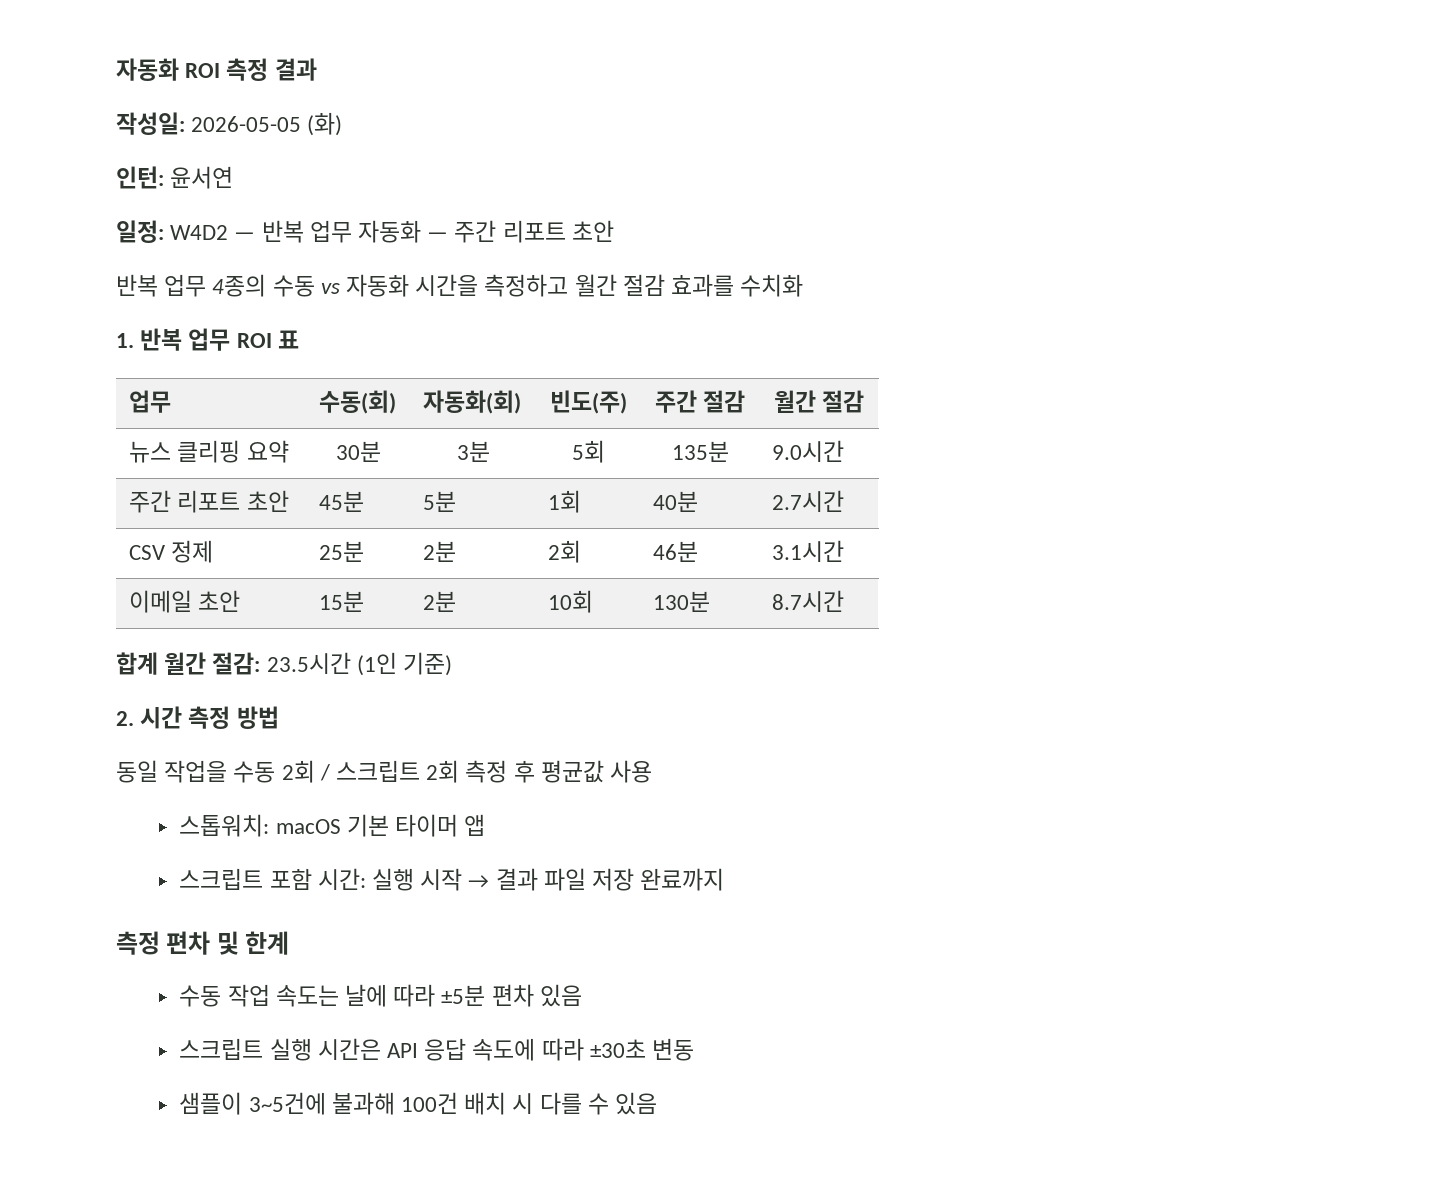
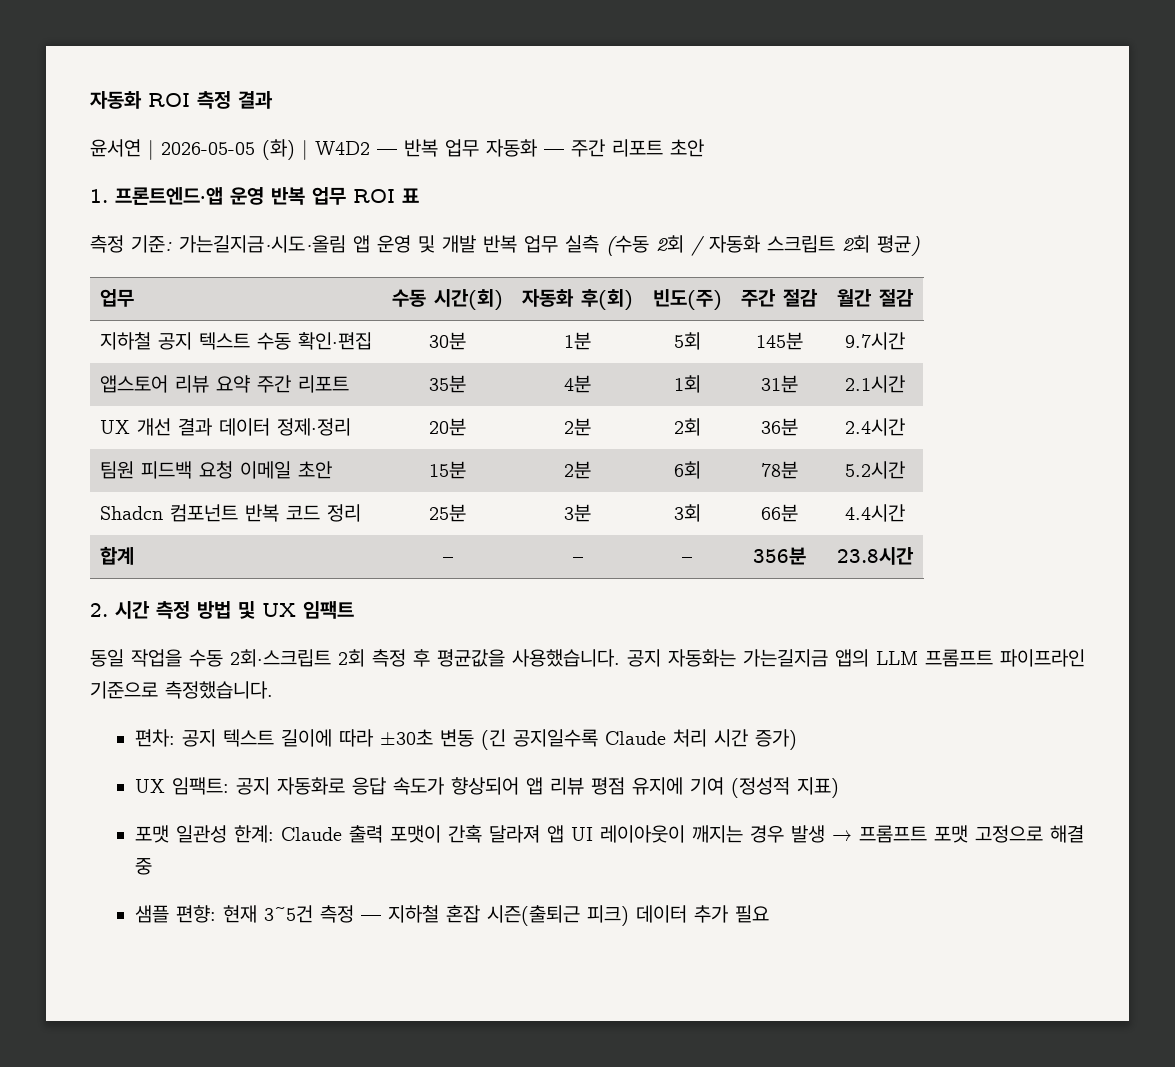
[116,112,185,135] 작성일: -> [90,139,154,160] 윤서연 |
[116,166,234,189] [116,220,164,243] // 인턴: 윤서연 // 일정: -> [302,140,308,160] |
[116,274,804,297] // 반복 업무 4종의 수동 vs 자동화 시간을 측정하고 월간 절감 효과를 수치화 -> (704, 148) none
(134, 340) none -> [115,187,264,205] 프론트엔드·앱 운영
[129,390,172,413] [319,390,397,414] [423,390,522,414] // 업무 | 수동(회) | 자동화(회) -> [90,235,920,256] [99,289,134,307] [392,289,503,311] [522,289,633,311] // 측정 기준: 가는길지금·시도·올림 앱 운영 및 개발 반복 업무 실측 (수동 2회 / 자동화 스크립트 2회 평균) // 업무 | 수동 시간(회) | 자동화 후(회)
[129,440,289,463] 뉴스 클리핑 요약 -> [99,332,372,350] 지하철 공지 텍스트 수동 확인·편집
[456,441,490,462] 3분 -> [564,332,591,350] 1분
[671,441,729,462] [772,440,845,462] [129,490,289,513] [319,491,365,512] [423,491,457,512] [548,490,582,513] [653,491,699,512] [772,490,845,512] [129,540,214,563] [319,541,365,562] [423,541,457,562] [548,540,582,563] [653,541,699,562] [772,540,845,562] [129,590,241,613] [319,591,365,612] [423,591,457,612] [548,590,594,613] [653,591,711,612] [772,590,845,612] [116,652,453,676] 135분 | 9.0시간 // 주간 리포트 초안 | 45분 | 5분 | 1회 | 40분 | 2.7시간 // CSV 정제 | 25분 | 2분 | 2회 | 46분 | 3.1시간 // 이메일 초안 | 15분 | 2분 | 10회 | 130분 | 8.7시간 // 합계 월간 절감: 23.5시간 (1인 기준) -> [755,332,803,350] [845,332,905,350] [99,375,349,393] [429,375,466,393] [564,375,591,393] [673,375,701,393] [760,375,798,393] [845,375,905,393] [99,418,351,436] [429,418,466,436] [564,418,591,436] [673,418,701,436] [760,418,798,436] [845,418,905,436] [99,461,332,479] [429,461,466,479] [564,461,591,479] [673,461,701,479] [760,461,798,479] [845,461,905,479] [99,504,361,522] [429,504,466,522] [564,504,591,522] [673,504,701,522] [760,504,798,522] [845,504,905,522] [99,546,134,565] [442,557,453,563] [572,557,583,563] [682,557,692,563] [752,547,806,565] [837,547,914,565] 145분 | 9.7시간 // 앱스토어 리뷰 요약 주간 리포트 | 35분 | 4분 | 1회 | 31분 | 2.1시간 // UX 개선 결과 데이터 정제·정리 | 20분 | 2분 | 2회 | 36분 | 2.4시간 // 팀원 피드백 요청 이메일 초안 | 15분 | 2분 | 6회 | 78분 | 5.2시간 // Shadcn 컴포넌트 반복 코드 정리 | 25분 | 3분 | 3회 | 66분 | 4.4시간 // 합계 | – | – | – | 356분 | 23.8시간
(279, 717) none -> [238,601,354,619] 및 UX 임팩트
[281,760,653,783] [179,814,486,837] [179,868,725,891] [116,931,290,955] [179,984,582,1007] [179,1038,695,1061] [179,1092,658,1115] 2회 / 스크립트 2회 측정 후 평균값 사용 // 스톱워치: macOS 기본 타이머 앱 // 스크립트 포함 시간: 실행 시작 → 결과 파일 저장 완료까지 // 측정 편차 및 한계 // 수동 작업 속도는 날에 따라 ±5분 편차 있음 // 스크립트 실행 시간은 API 응답 속도에 따라 ±30초 변동 // 샘플이 3~5건에 불과해 100건 배치 시 다를 수 있음 -> [230,649,1085,667] [90,681,273,699] [135,729,798,750] [135,777,840,798] [135,824,1085,843] [135,858,153,875] [135,905,770,926] 2회·스크립트 2회 측정 후 평균값을 사용했습니다. 공지 자동화는 가는길지금 앱의 LLM 프롬프트 파이프라인 기준으로 측정했습니다. // 편차: 공지 텍스트 길이에 따라 ±30초 변동 (긴 공지일수록 Claude 처리 시간 증가) // UX 임팩트: 공지 자동화로 응답 속도가 향상되어 앱 리뷰 평점 유지에 기여 (정성적 지표) // 포맷 일관성 한계: Claude 출력 포맷이 간혹 달라져 앱 UI 레이아웃이 깨지는 경우 발생 → 프롬프트 포맷 고정으로 해결 중 // 샘플 편향: 현재 3~5건 측정 — 지하철 혼잡 시즌(출퇴근 피크) 데이터 추가 필요

